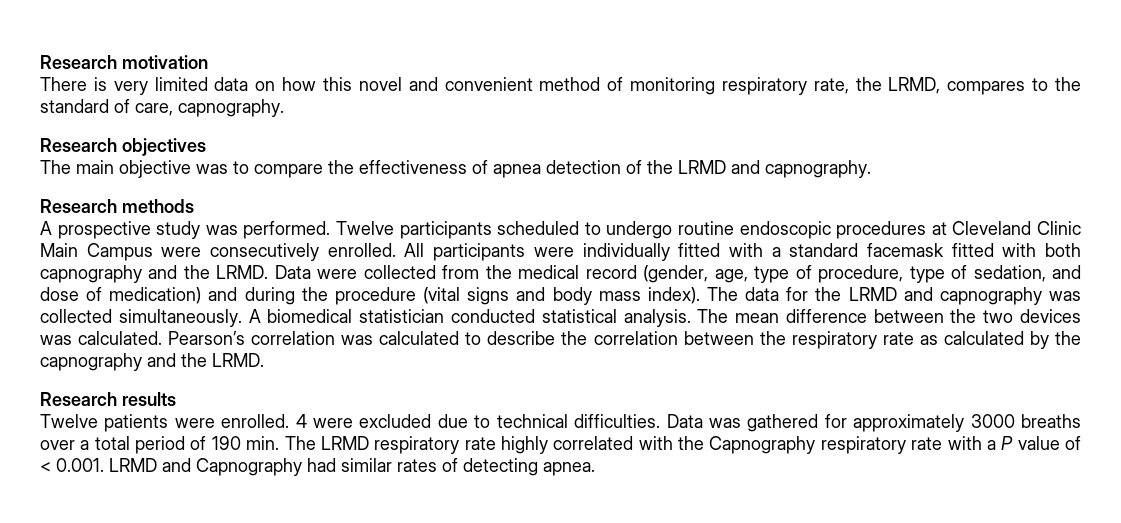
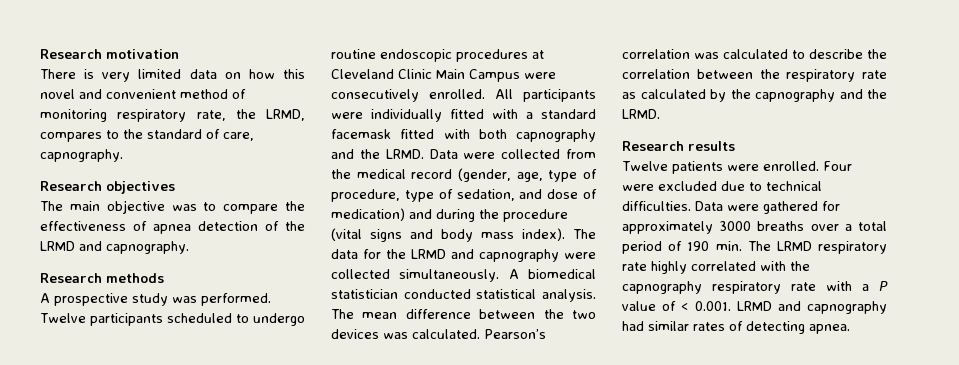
[1048,291,1081,301] was -> [564,252,596,259] were
[295,414,307,428] 4 -> [823,161,852,171] Four
[708,418,741,428] was -> [727,204,759,211] were
[709,436,816,454] Capnography -> [622,281,702,294] capnography
[196,458,302,476] Capnography -> [807,301,887,314] capnography

